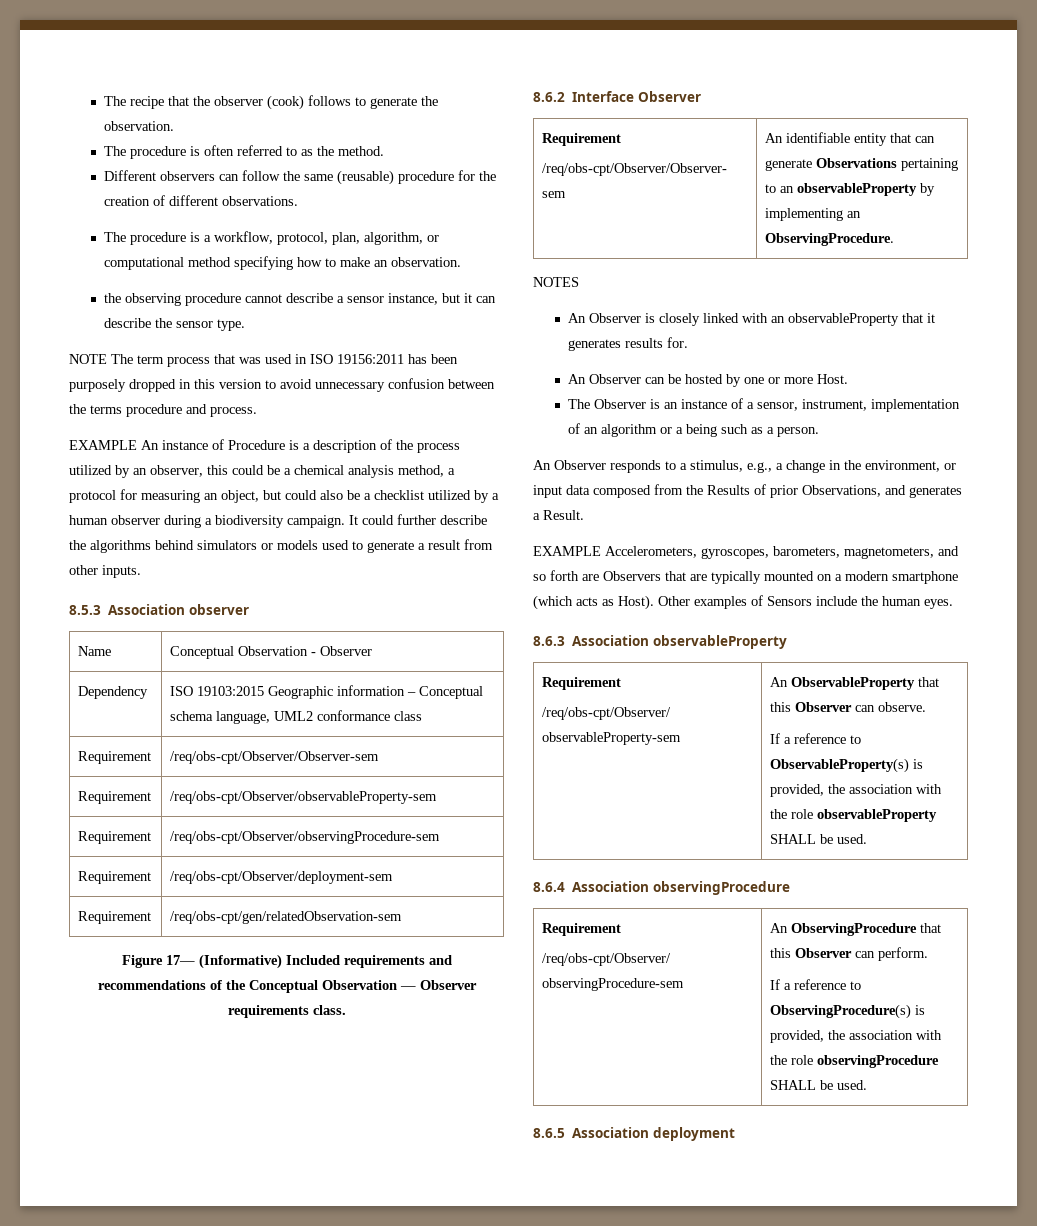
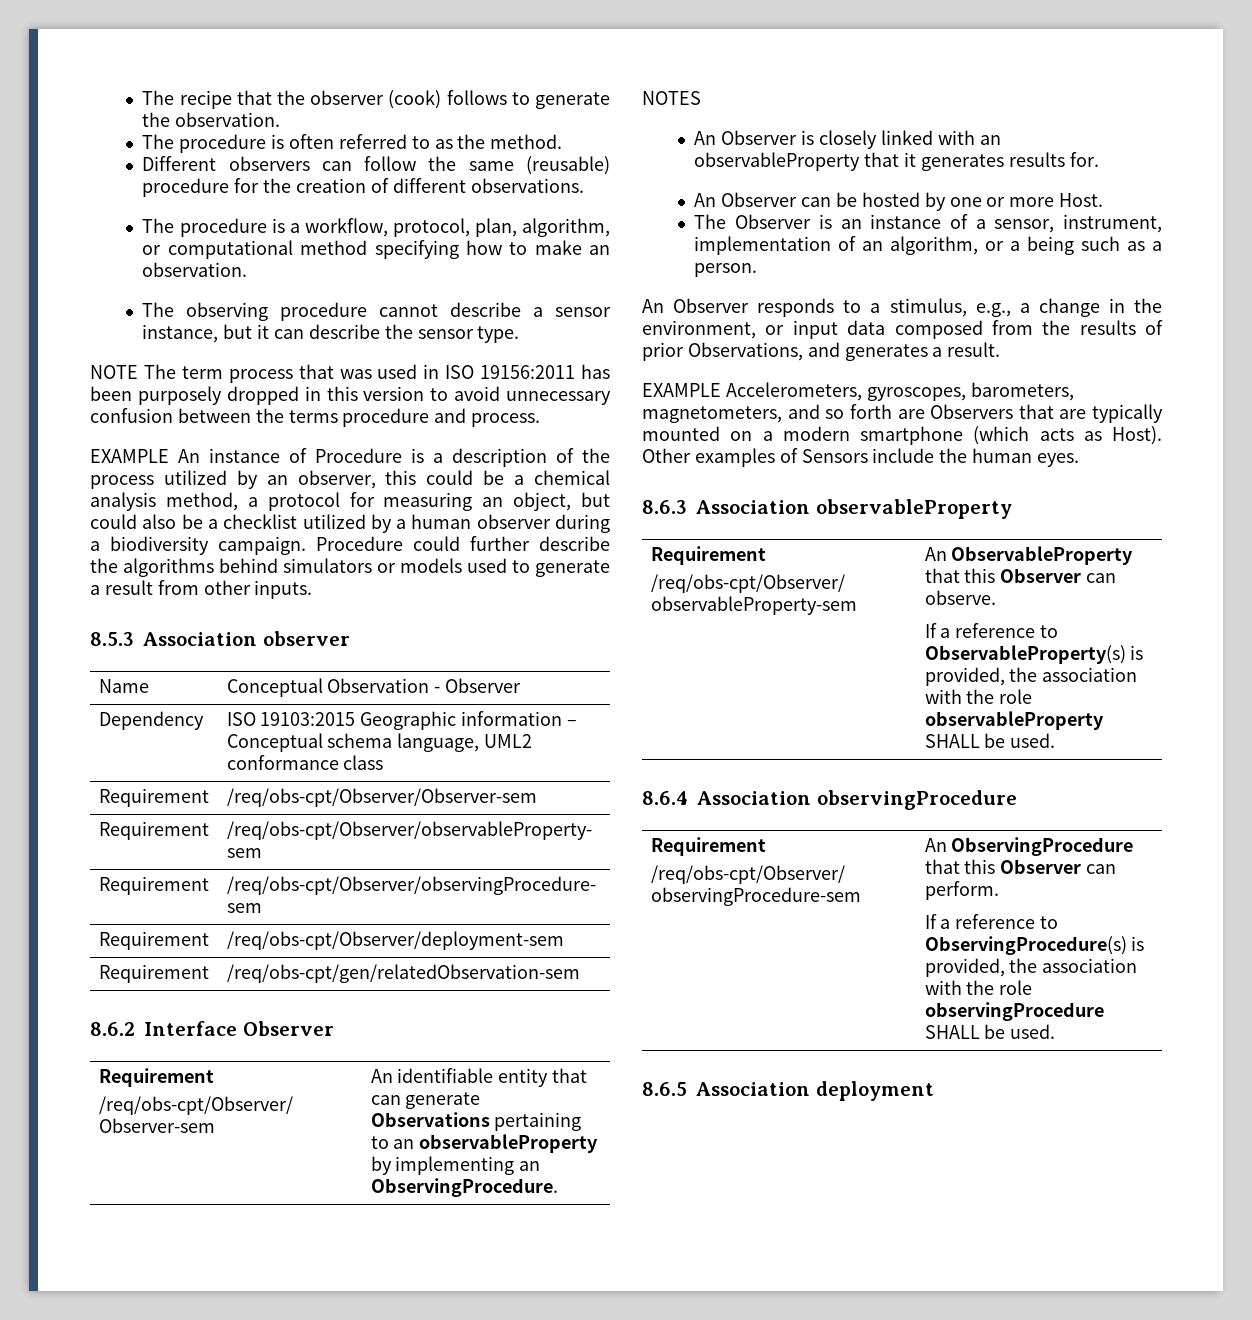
[104,293,122,303] the -> [142,302,175,317] The
[349,515,358,525] It -> [316,536,403,551] Procedure
[121,954,452,969] [97,980,477,993] [227,1005,346,1018] // Figure 17— (Informative) Included requirements and recommendations of the Conceptual Observation — Observer requirements class. -> (580, 973) none
[601,424,658,437] algorithm -> [890,236,979,255] algorithm,
[707,485,750,495] Results -> [1079,320,1136,335] results
[543,510,584,520] Result. -> [947,342,1001,357] result.

